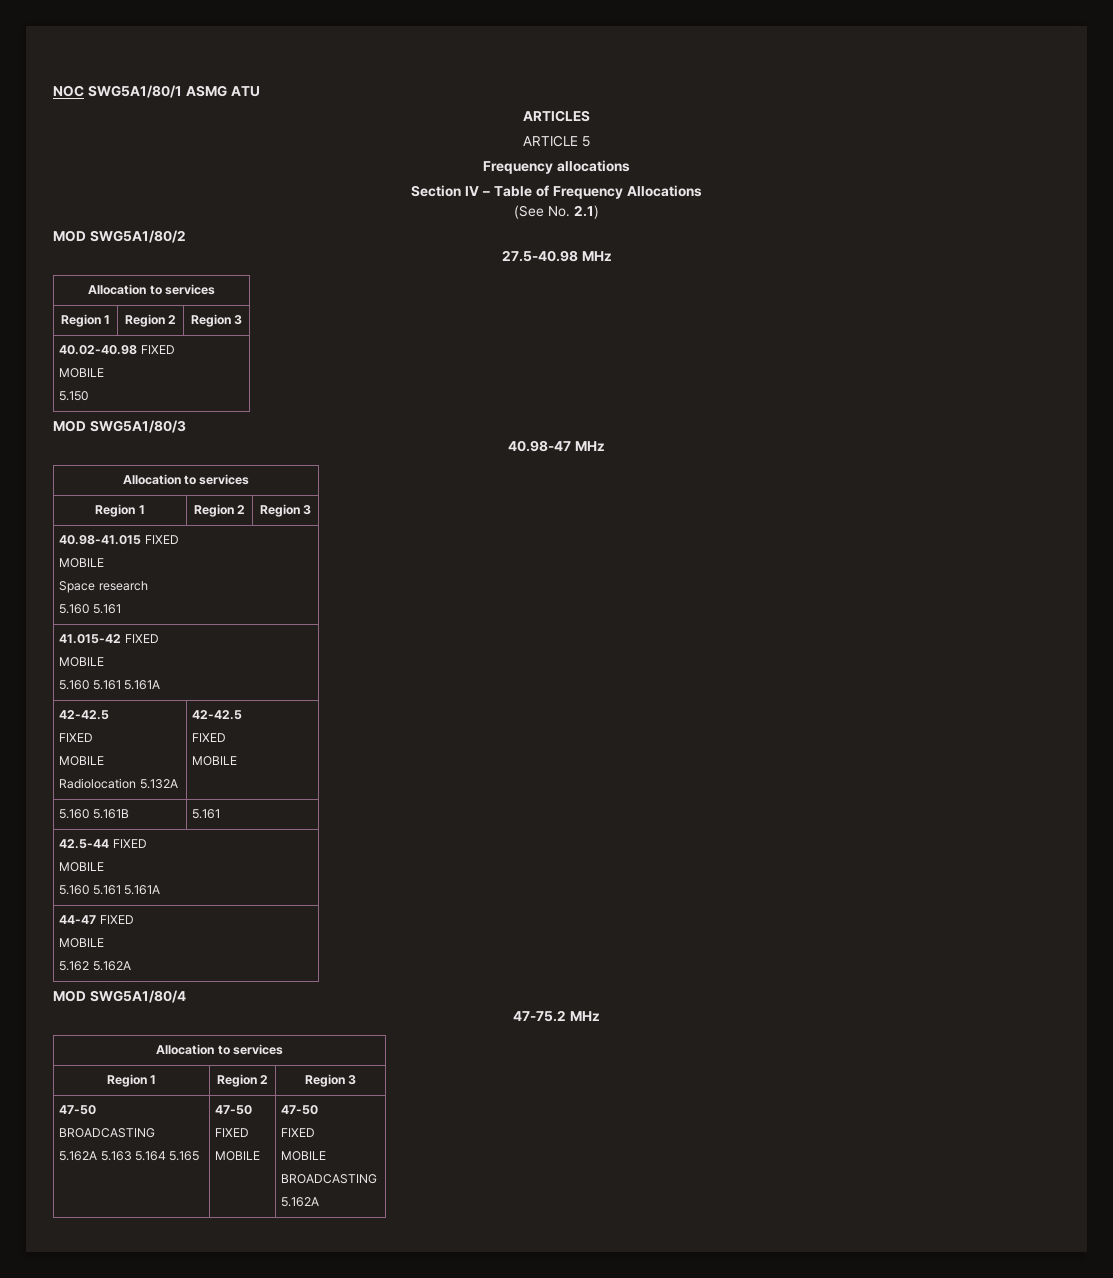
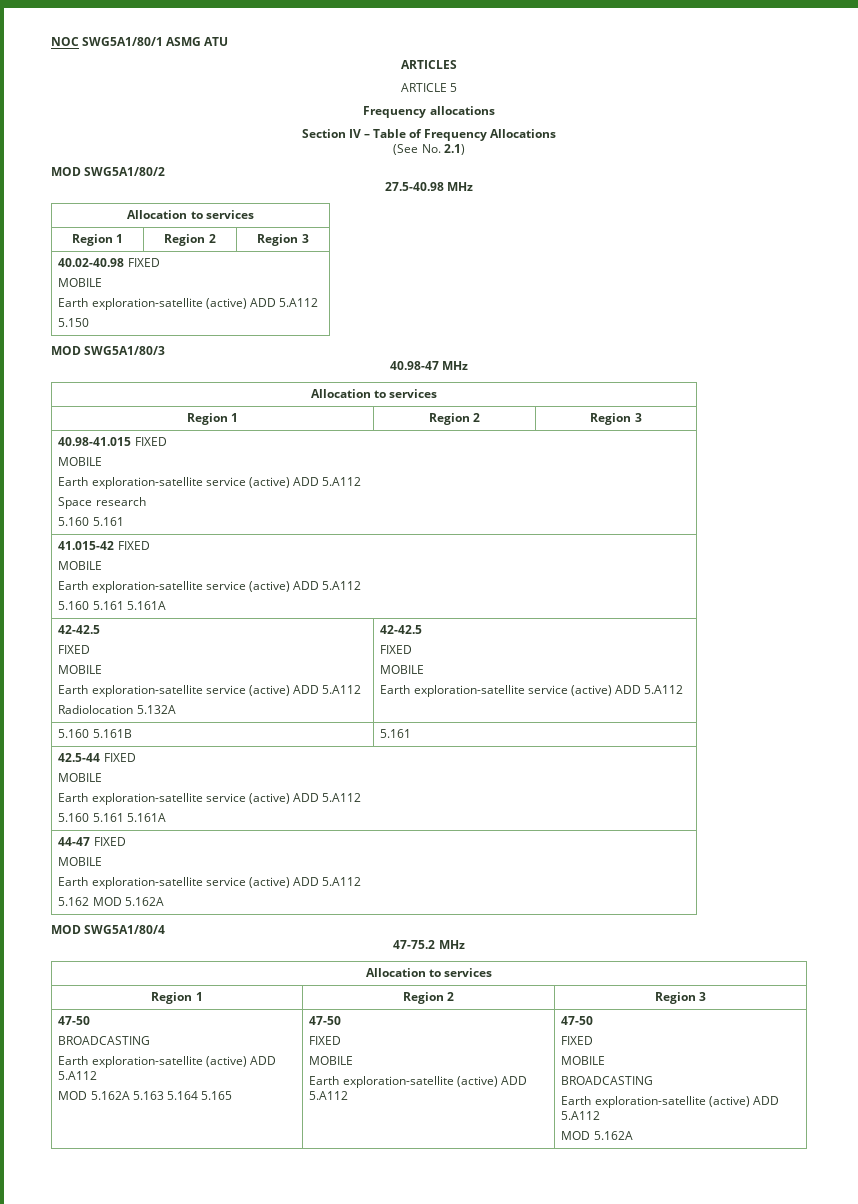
(105, 373) none -> [58,298,318,310] // Earth exploration-satellite (active) ADD 5.A112
(105, 563) none -> [58,477,361,489] // Earth exploration-satellite service (active) ADD 5.A112
(105, 662) none -> [58,581,361,593] // Earth exploration-satellite service (active) ADD 5.A112
(105, 761) none -> [58,685,361,697] // Earth exploration-satellite service (active) ADD 5.A112
(238, 761) none -> [380,685,683,697] // Earth exploration-satellite service (active) ADD 5.A112
(105, 867) none -> [58,793,361,805] // Earth exploration-satellite service (active) ADD 5.A112
(105, 943) none -> [58,877,361,889] // Earth exploration-satellite service (active) ADD 5.A112
(90, 966) none -> [92,897,122,906] MOD
(156, 1133) none -> [58,1056,276,1068] [58,1071,98,1080] [58,1091,88,1100] Earth exploration-satellite (active) ADD 5.A112 // MOD
(261, 1156) none -> [309,1076,527,1088] [309,1091,349,1100] // Earth exploration-satellite (active) ADD 5.A112
(378, 1179) none -> [561,1096,779,1108] [561,1111,601,1120] [561,1131,591,1140] Earth exploration-satellite (active) ADD 5.A112 // MOD

